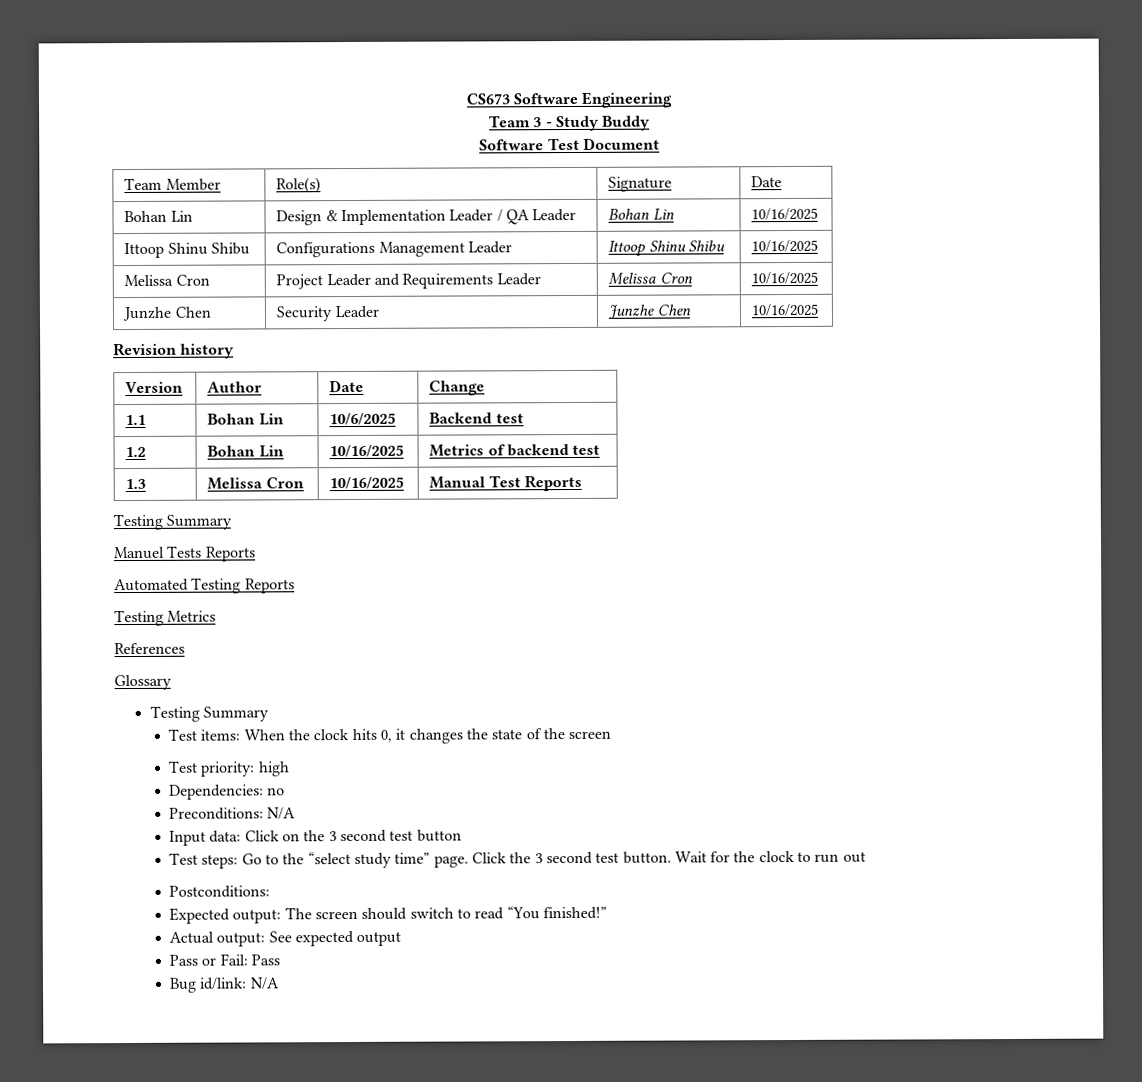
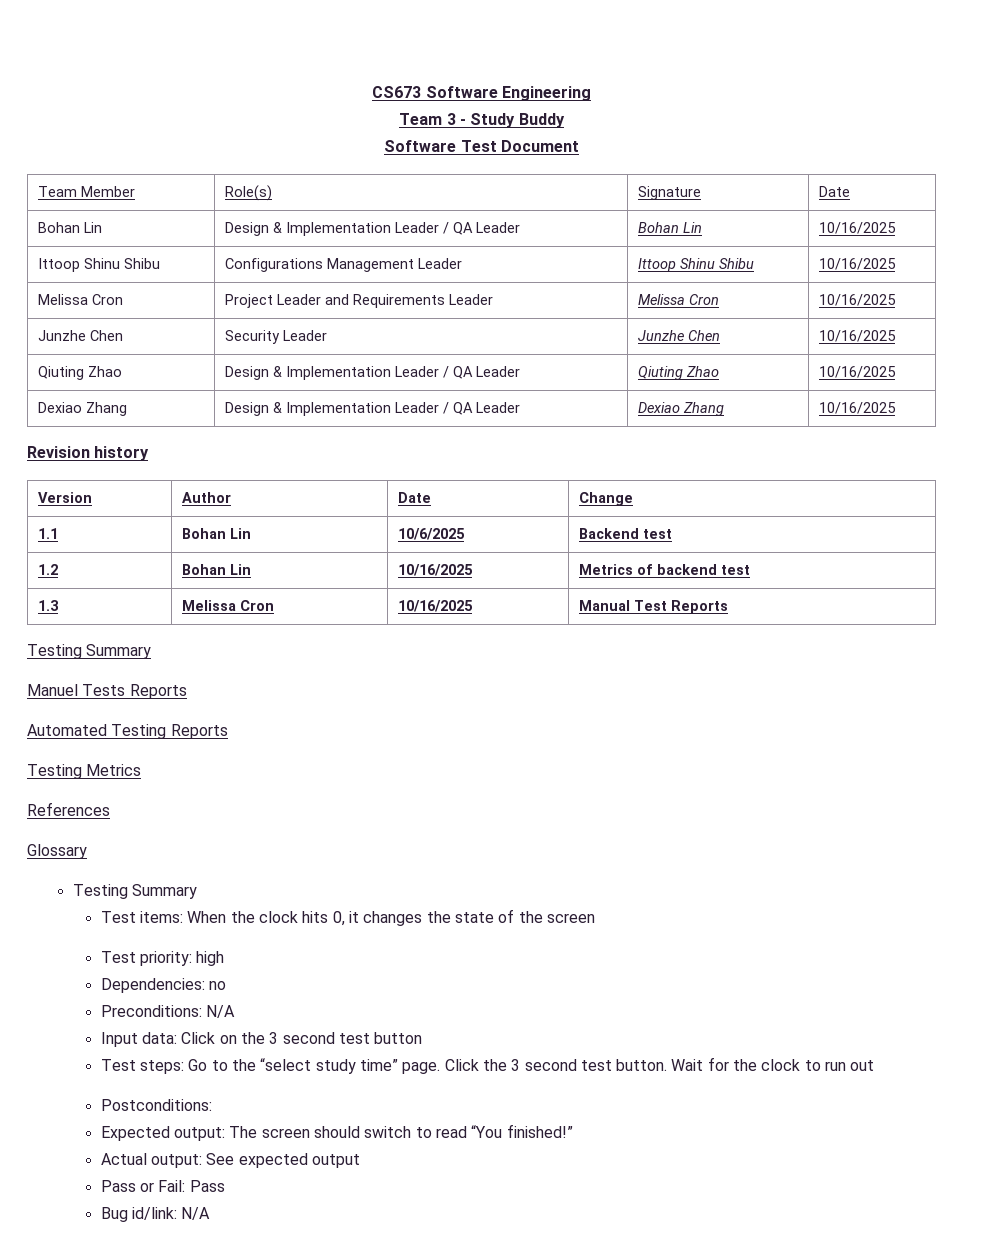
(819, 310) none -> [38,366,123,380] [225,366,521,380] [638,366,720,380] [819,366,897,378] [38,402,128,416] [225,402,521,416] [638,402,725,416] [819,402,897,414] // Qiuting Zhao | Design & Implementation Leader / QA Leader | Qiuting Zhao | 10/16/2025 // Dexiao Zhang | Design & Implementation Leader / QA Leader | Dexiao Zhang | 10/16/2025

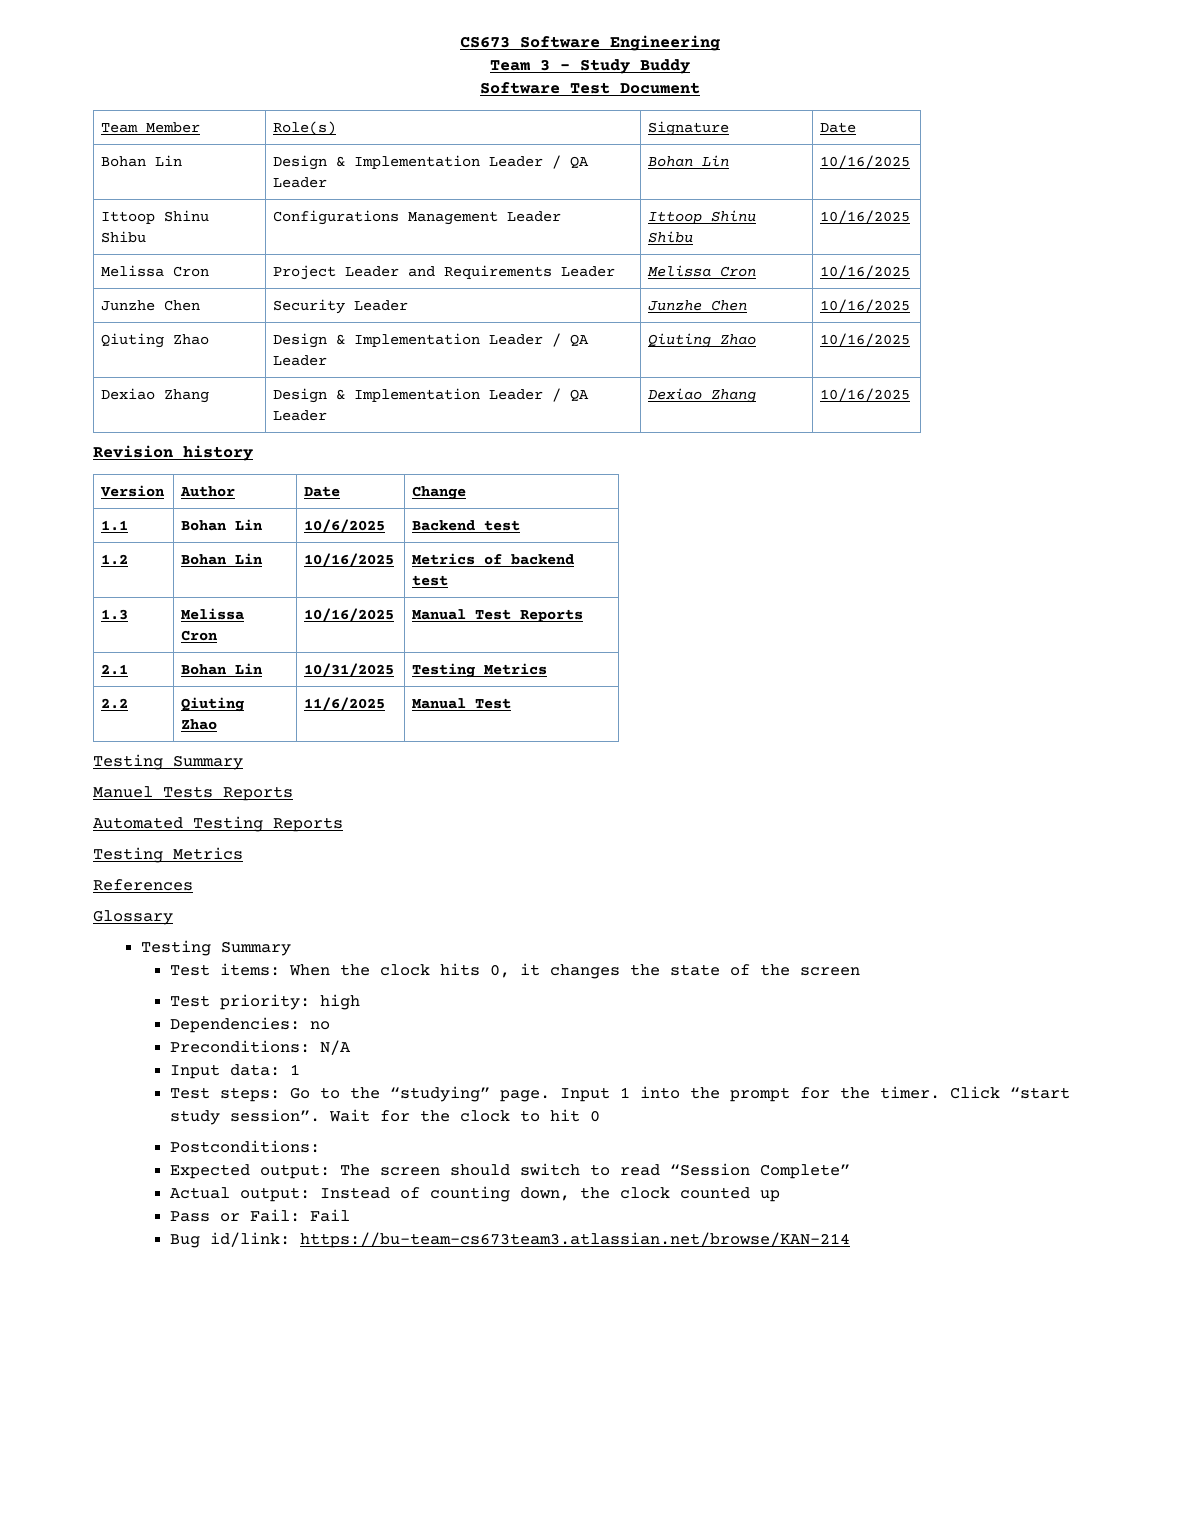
(729, 607) none -> [101,664,129,675] [181,663,264,675] [304,663,395,677] [412,663,548,678] [101,698,129,709] [181,697,245,712] [181,719,218,730] [304,697,386,711] [412,698,512,709] // 2.1 | Bohan Lin | 10/31/2025 | Testing Metrics // 2.2 | Qiuting Zhao | 11/6/2025 | Manual Test
[181,1032,423,1044] Click on the 3 second test button -> [290,1064,301,1075] 1
[260,1058,668,1074] “select study time” page. Click the 3 second test button. -> [390,1086,1071,1102] [170,1109,321,1125] “studying” page. Input 1 into the prompt for the timer. Click “start study session”.
[825,1060,875,1071] run out -> [550,1109,601,1122] hit 0
[471,1124,573,1138] “You finished!” -> [670,1163,851,1179] “Session Complete”
[206,1153,360,1168] See expected output -> [320,1186,781,1202] Instead of counting down, the clock counted up
[189,1180,225,1192] Pass -> [310,1209,351,1222] Fail
[181,1207,211,1220] N/A -> [300,1232,851,1248] https://bu-team-cs673team3.atlassian.net/browse/KAN-214

